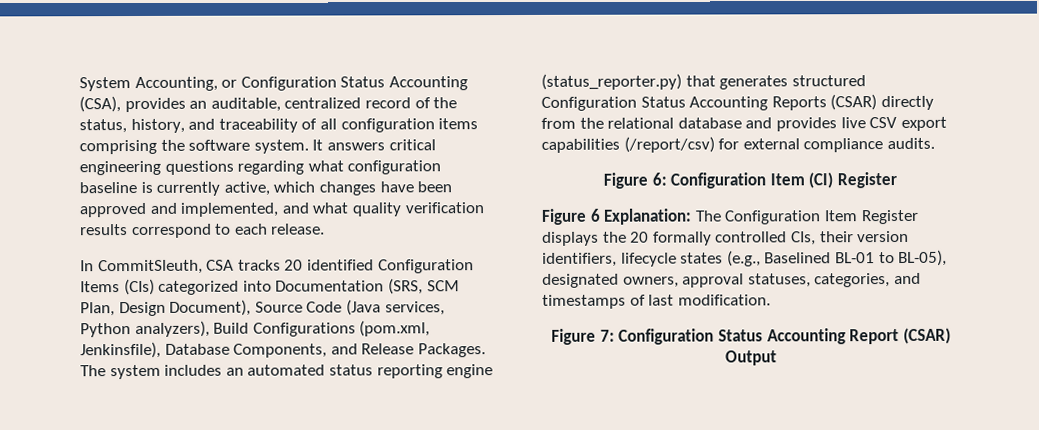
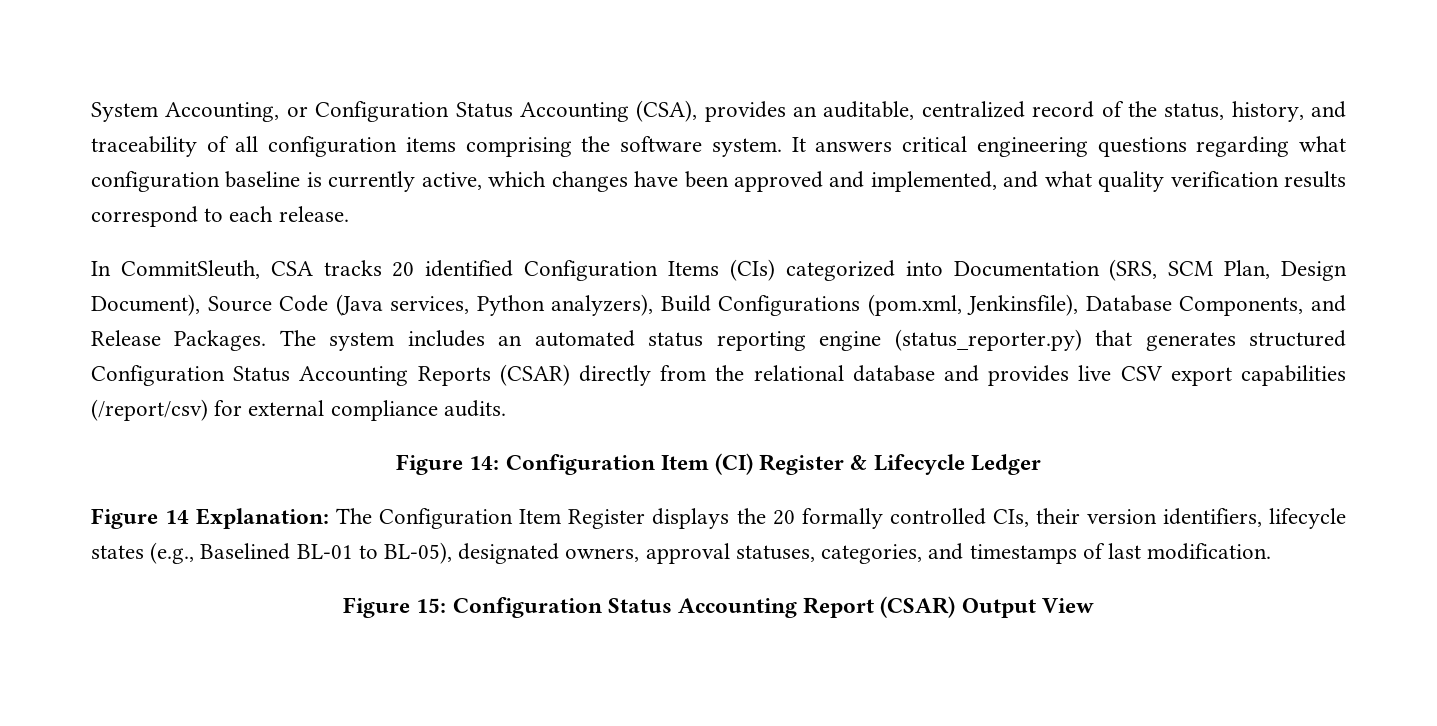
[651,172,667,186] 6: -> [469,456,500,470] 14:
[541,208,601,225] // Figure 6 -> [850,454,1041,475] [91,508,190,529] & Lifecycle Ledger // Figure 14
[599,329,615,342] 7: -> [416,598,447,613] 15:
(777, 358) none -> [1041,598,1094,613] View

